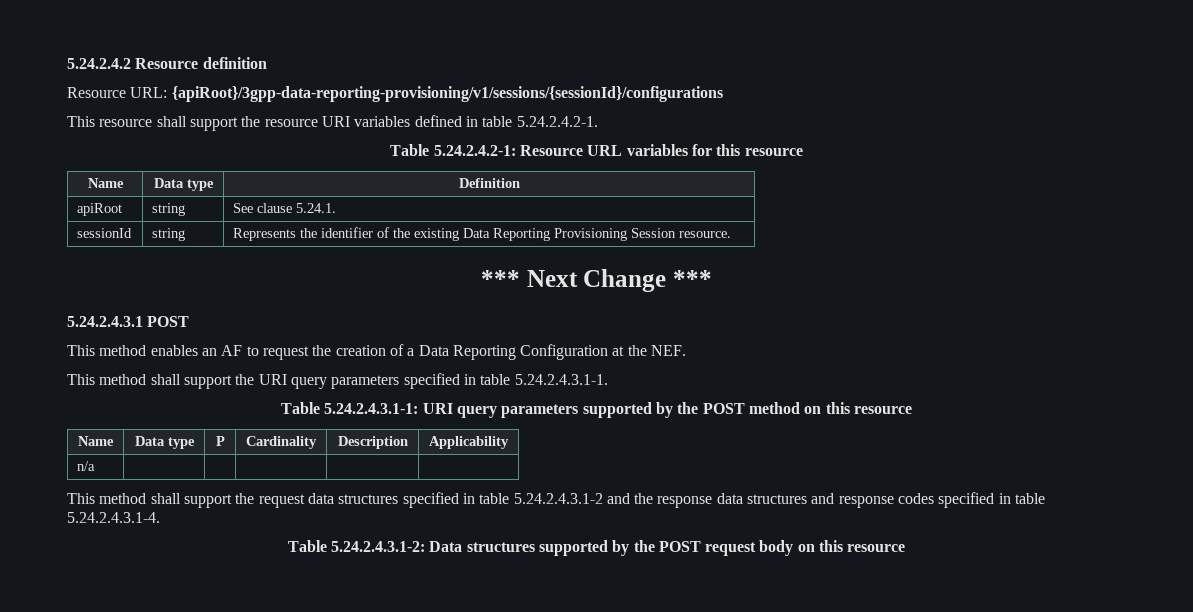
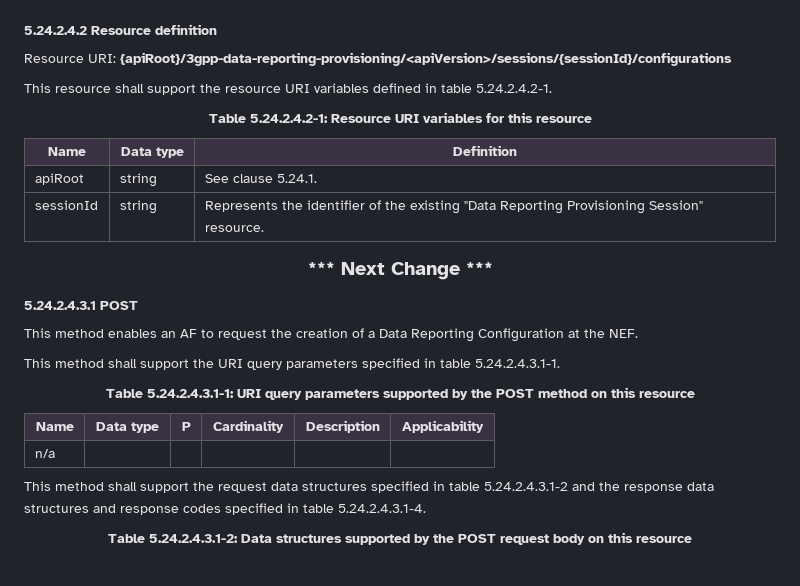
[130,86,723,102] URL: {apiRoot}/3gpp-data-reporting-provisioning/v1/sessions/{sessionId}/configurations -> [88,52,732,66] URI: {apiRoot}/3gpp-data-reporting-provisioning/<apiVersion>/sessions/{sessionId}/configurations
[587,145,623,156] URL -> [394,114,419,123] URI
[463,228,491,238] Data -> [463,201,496,210] "Data
[631,228,677,238] Session -> [648,200,703,210] Session"

